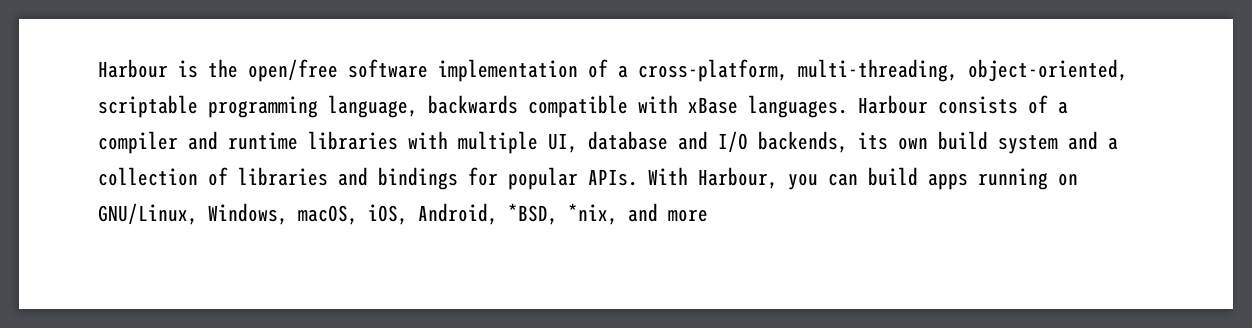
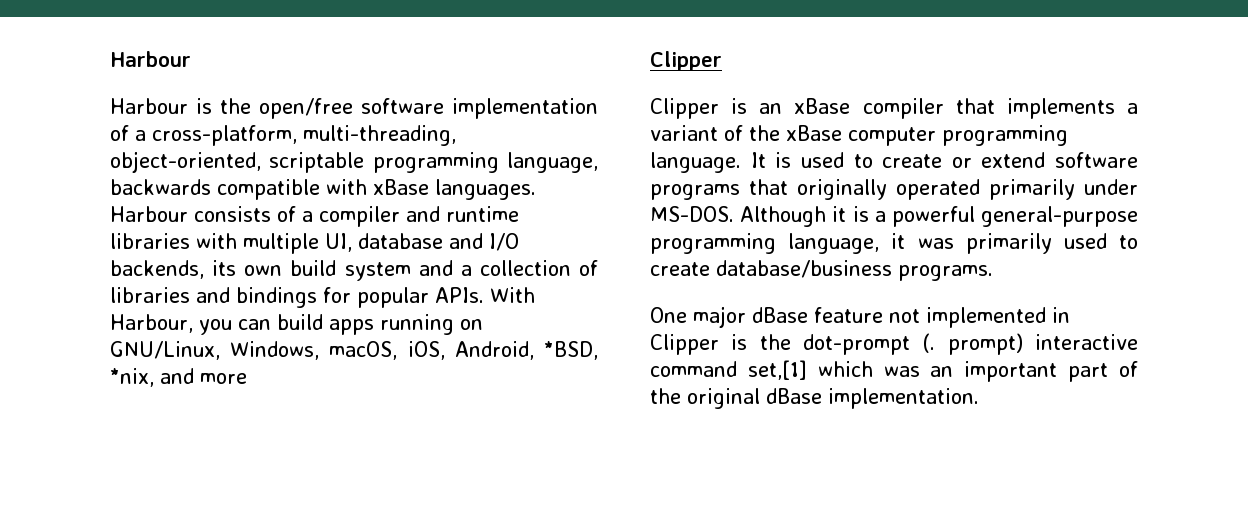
[98,59,168,78] Harbour -> [110,51,191,67] [110,98,188,114] Harbour // Harbour
(708, 215) none -> [650,51,722,71] [650,98,1138,119] [650,125,1068,146] [650,152,1138,173] [650,179,1138,200] [650,206,1138,227] [650,233,1138,254] [650,260,993,281] [650,306,1070,328] [650,333,1138,355] [650,360,1138,382] [650,388,979,409] // Clipper // Clipper is an xBase compiler that implements a variant of the xBase computer programming language. It is used to create or extend software programs that originally operated primarily under MS-DOS. Although it is a powerful general-purpose programming language, it was primarily used to create database/business programs. // One major dBase feature not implemented in Clipper is the dot-prompt (. prompt) interactive command set,[1] which was an important part of the original dBase implementation.

